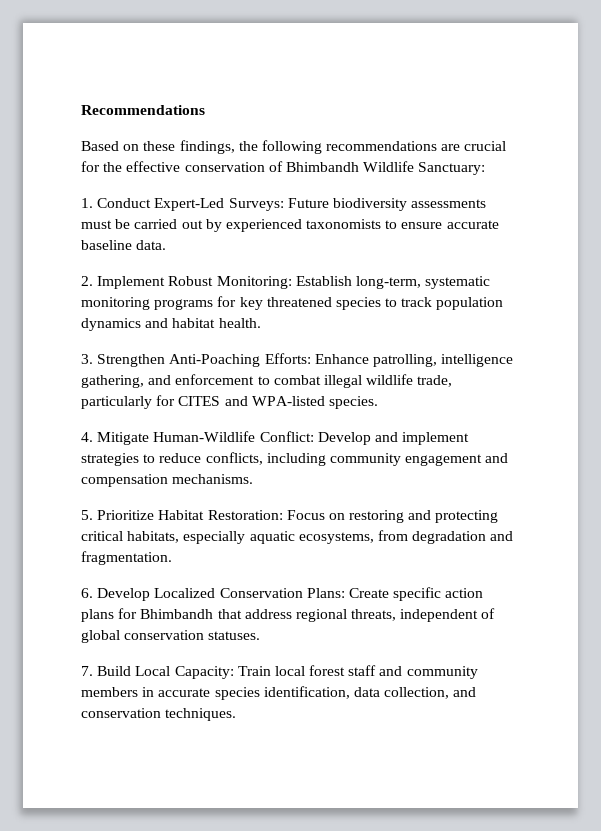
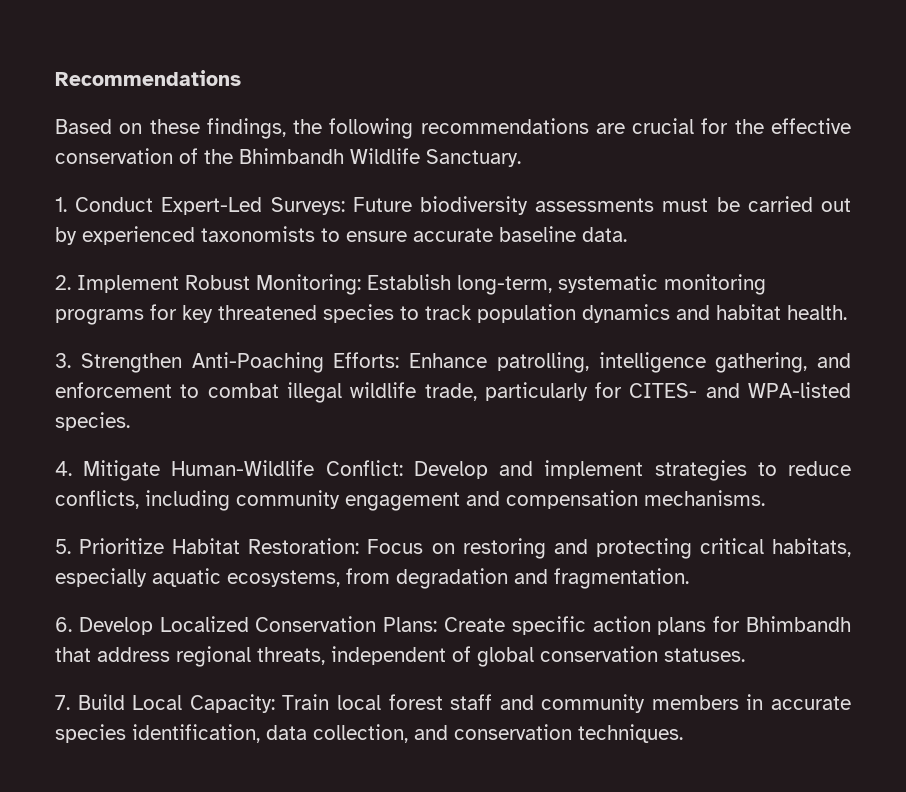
(283, 166) none -> [204,149,233,164] the
[418,162,486,175] Sanctuary: -> [426,149,521,167] Sanctuary.
[178,396,221,406] CITES -> [629,383,698,398] CITES-

